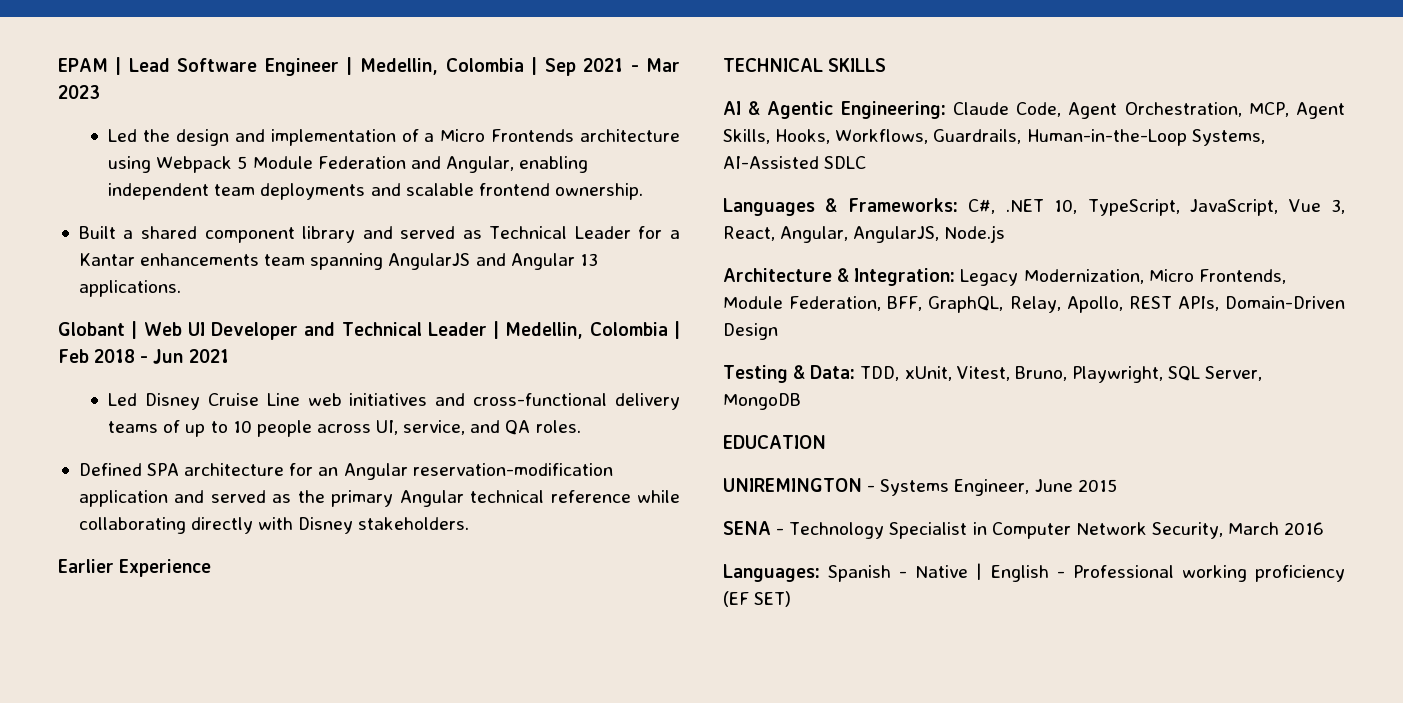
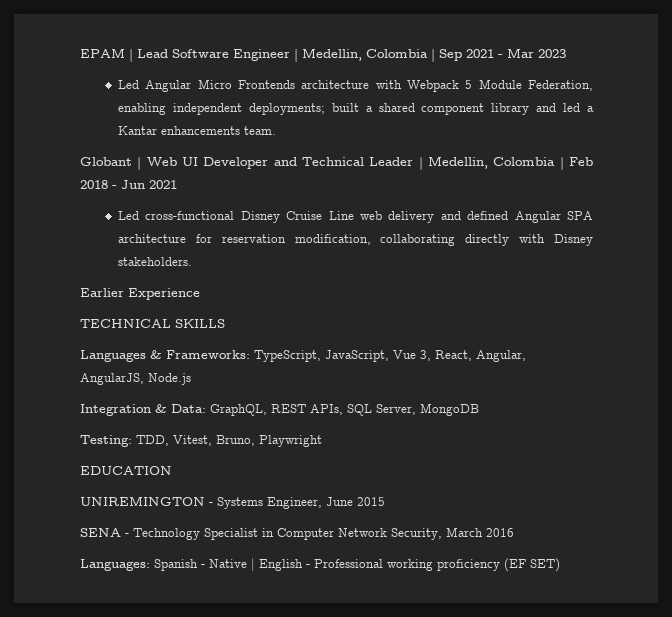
[143,129,435,146] the design and implementation of a -> [145,80,192,92] Angular
[108,156,152,173] using -> [375,80,402,89] with
[317,156,589,173] [108,183,643,200] [78,226,116,239] Federation and Angular, enabling independent team deployments and scalable frontend ownership. // Built -> [527,80,593,91] [118,103,359,115] Federation, enabling independent deployments; built
[400,226,680,239] [78,253,598,270] [78,280,181,297] served as Technical Leader for a Kantar enhancements team spanning AngularJS and Angular 13 applications. -> [563,103,595,112] [118,126,277,135] led a Kantar enhancements team.
(138, 399) none -> [145,211,235,220] cross-functional
[349,393,681,410] [108,420,581,437] [78,463,613,480] [78,490,681,507] initiatives and cross-functional delivery teams of up to 10 people across UI, service, and QA roles. // Defined SPA architecture for an Angular reservation-modification application and served as the primary Angular technical reference while -> [388,211,594,223] [118,234,371,245] delivery and defined Angular SPA architecture for reservation modification,
[723,101,1345,119] [723,129,1265,146] [723,156,867,169] // AI & Agentic Engineering: Claude Code, Agent Orchestration, MCP, Agent Skills, Hooks, Workflows, Guardrails, Human-in-the-Loop Systems, AI-Assisted SDLC -> (225, 323) none
[968,199,1078,214] C#, .NET 10, -> (250, 354) none
[723,268,1286,286] [723,296,1345,313] [723,323,778,340] [723,365,1263,383] [723,393,801,410] Architecture & Integration: Legacy Modernization, Micro Frontends, Module Federation, BFF, GraphQL, Relay, Apollo, REST APIs, Domain-Driven Design // Testing & Data: TDD, xUnit, Vitest, Bruno, Playwright, SQL Server, MongoDB -> [80,403,479,416] [80,435,322,447] Integration & Data: GraphQL, REST APIs, SQL Server, MongoDB // Testing: TDD, Vitest, Bruno, Playwright

